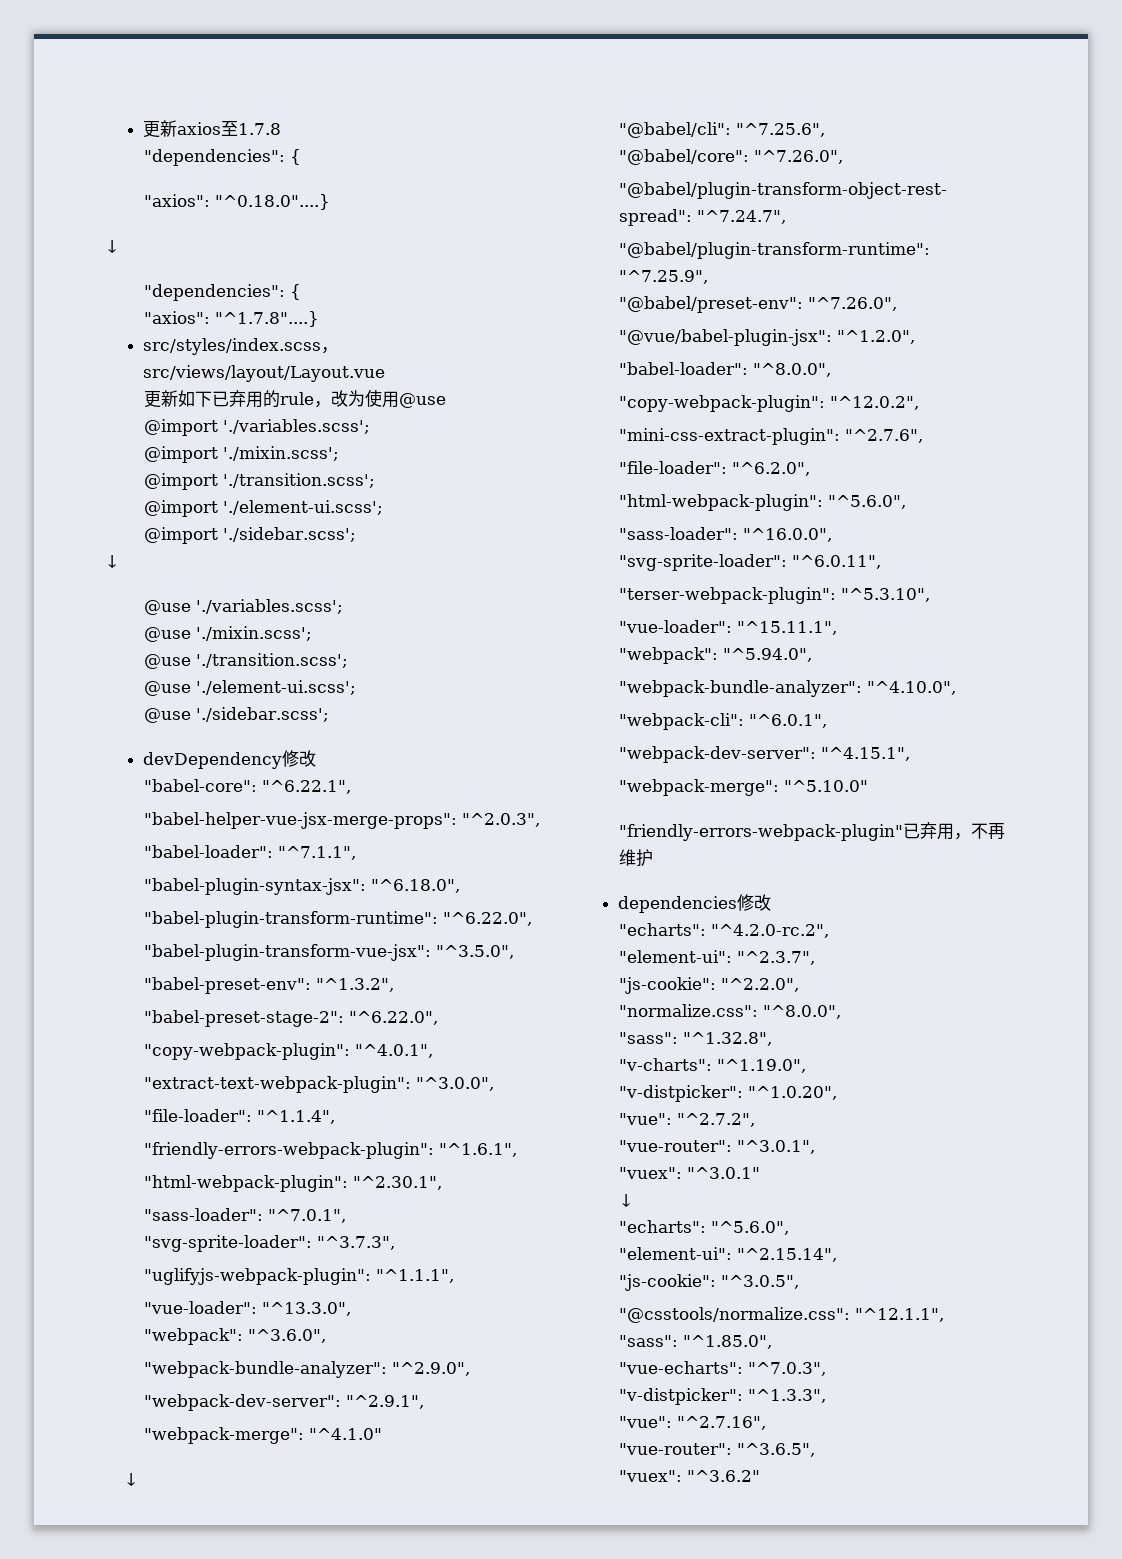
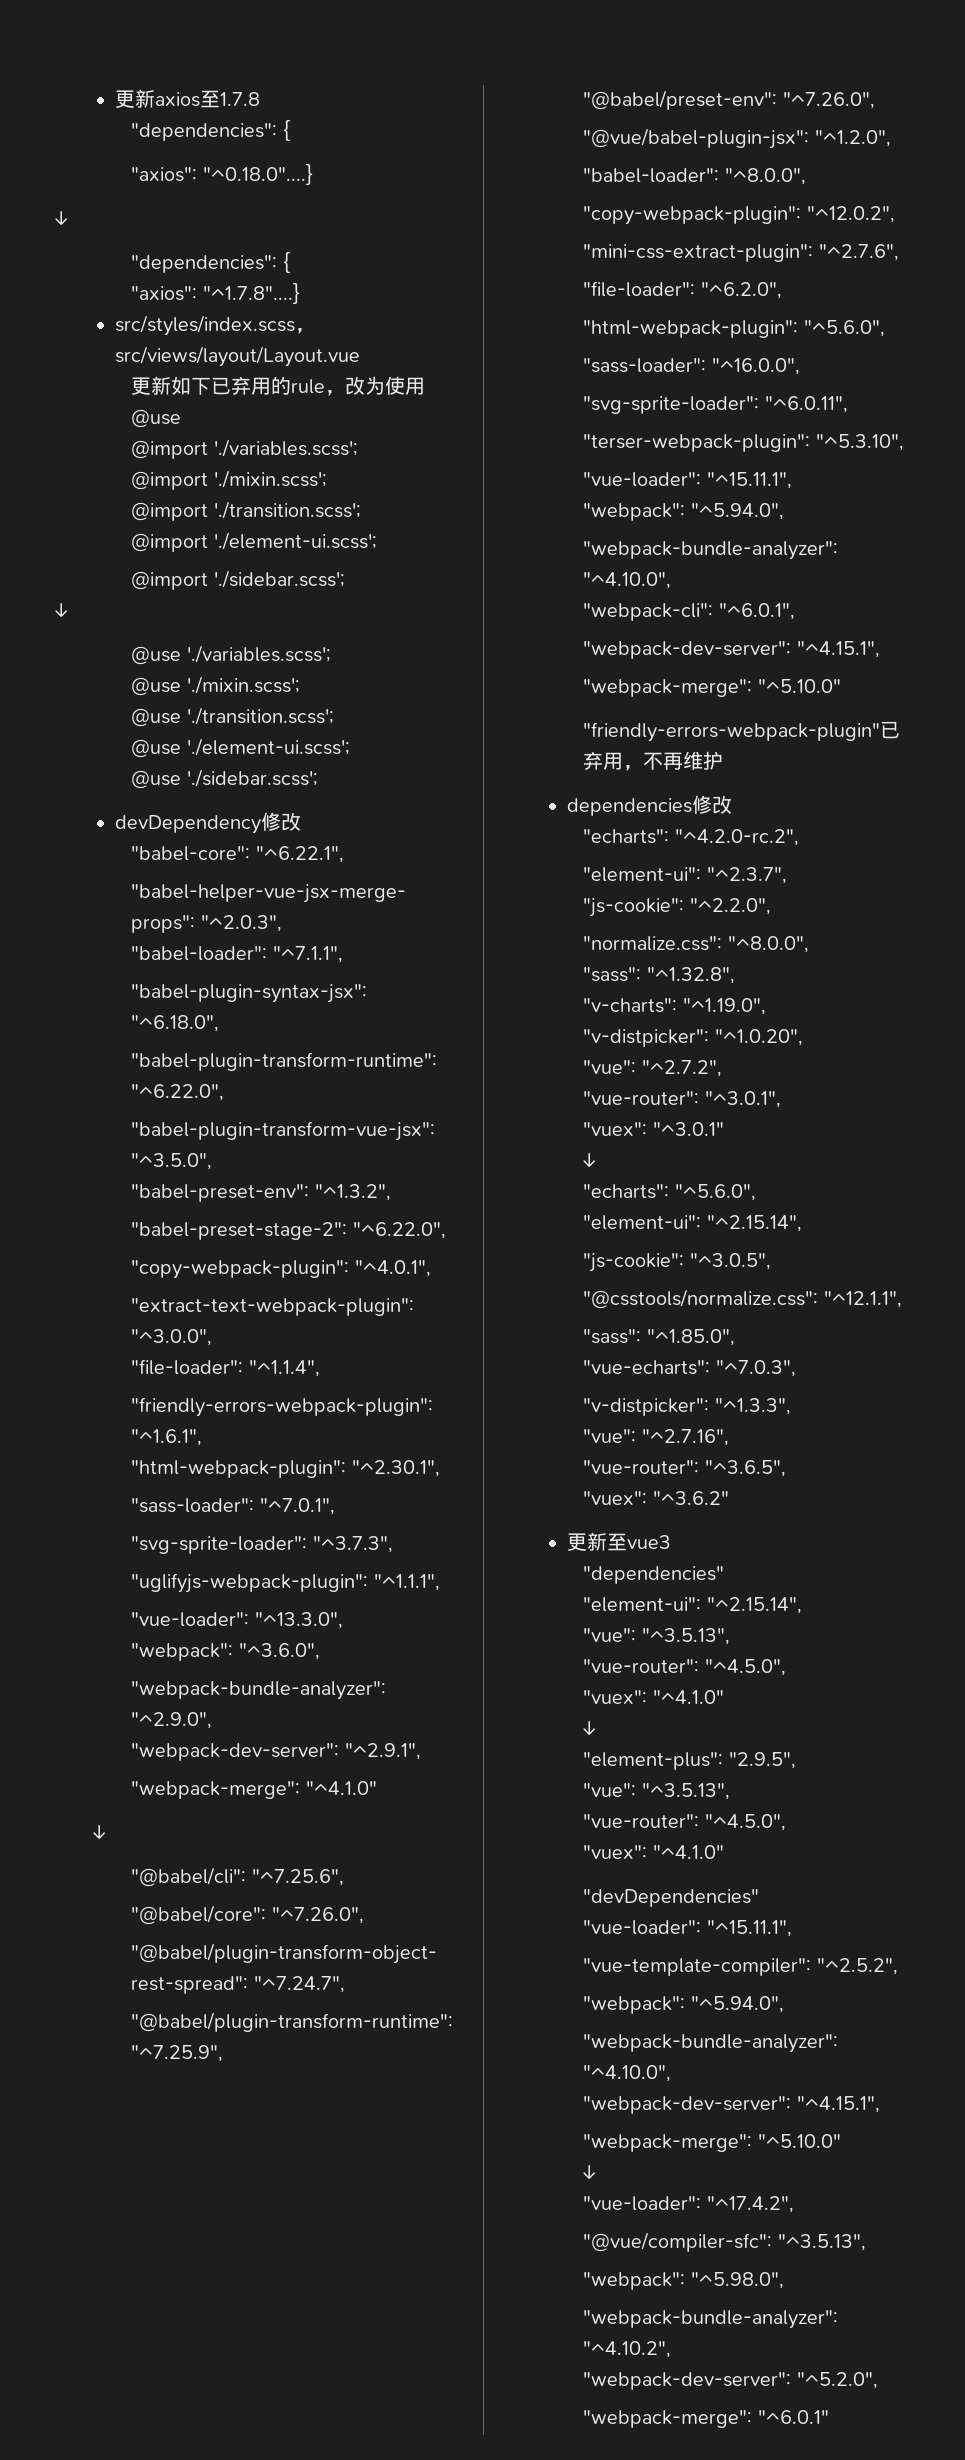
(760, 1476) none -> [567,1532,672,1551] [583,1566,725,1584] [583,1597,802,1614] [583,1628,730,1645] [583,1659,786,1676] [583,1690,724,1704] [583,1721,597,1735] [583,1752,796,1770] [583,1783,730,1800] [583,1814,786,1831] [583,1845,724,1859] [583,1889,760,1907] [583,1920,792,1937] [583,1958,898,1976] [583,1996,784,2014] [583,2034,839,2053] [583,2065,672,2082] [583,2096,880,2114] [583,2134,841,2152] [583,2165,597,2179] [583,2196,794,2213] [583,2232,866,2252] [583,2272,784,2290] [583,2310,839,2329] [583,2341,672,2358] [583,2372,878,2390] [583,2410,829,2428] // 更新至vue3 // "dependencies" // "element-ui": "^2.15.14", // "vue": "^3.5.13", // "vue-router": "^4.5.0", // "vuex": "^4.1.0" // ↓ // "element-plus": "2.9.5", // "vue": "^3.5.13", // "vue-router": "^4.5.0", // "vuex": "^4.1.0" // "devDependencies" // "vue-loader": "^15.11.1", // "vue-template-compiler": "^2.5.2", // "webpack": "^5.94.0", // "webpack-bundle-analyzer": "^4.10.0", // "webpack-dev-server": "^4.15.1", // "webpack-merge": "^5.10.0" // ↓ // "vue-loader": "^17.4.2", // "@vue/compiler-sfc": "^3.5.13", // "webpack": "^5.98.0", // "webpack-bundle-analyzer": "^4.10.2", // "webpack-dev-server": "^5.2.0", // "webpack-merge": "^6.0.1"

